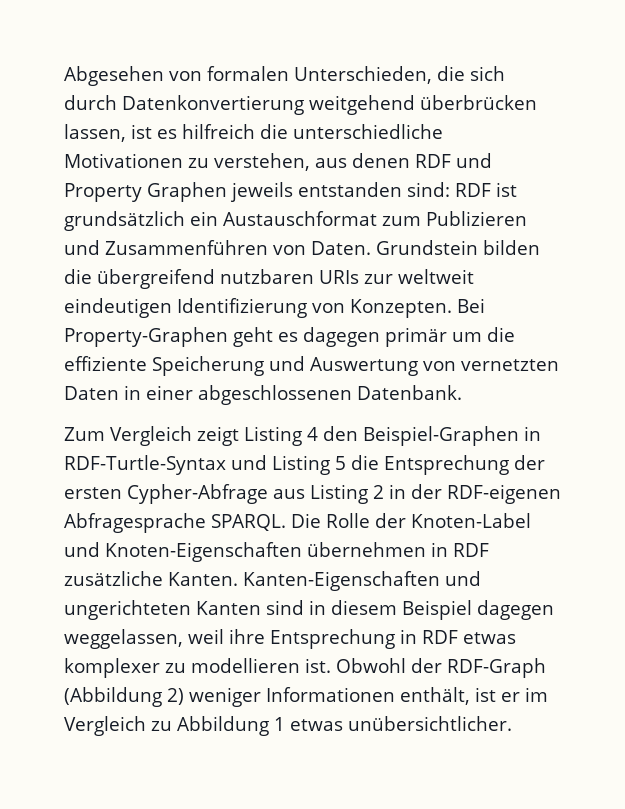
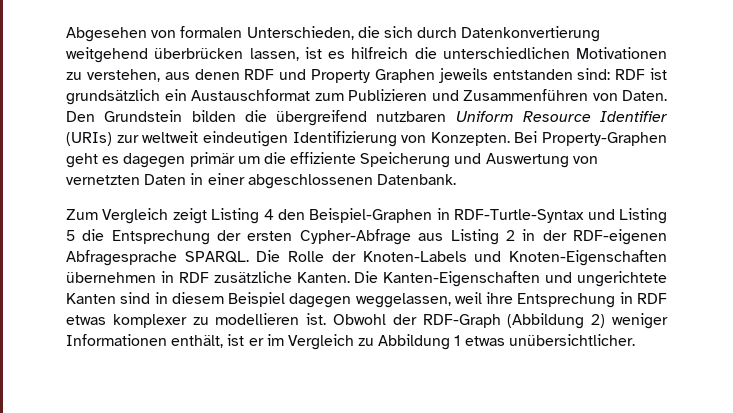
[293,124,443,139] unterschiedliche -> [442,47,570,59] unterschiedlichen
(371, 248) none -> [66,111,95,122] Den
[319,270,359,284] URIs -> [455,111,668,122] [66,132,112,146] Uniform Resource Identifier (URIs)
[410,513,531,528] Knoten-Label -> [362,251,467,262] Knoten-Labels
(238, 579) none -> [354,271,379,283] Die
[64,600,191,620] ungerichteten -> [577,271,667,287] ungerichtete

